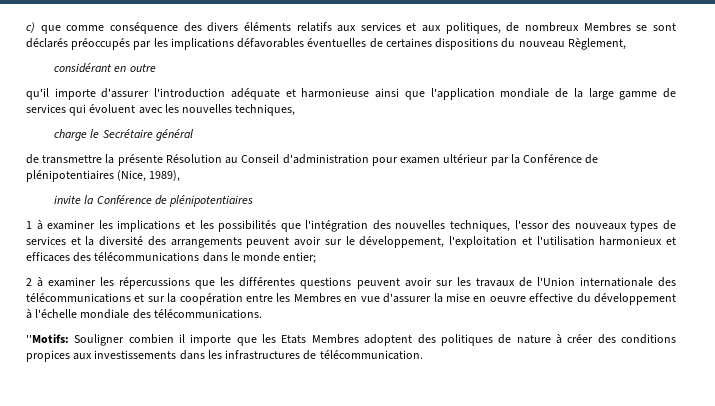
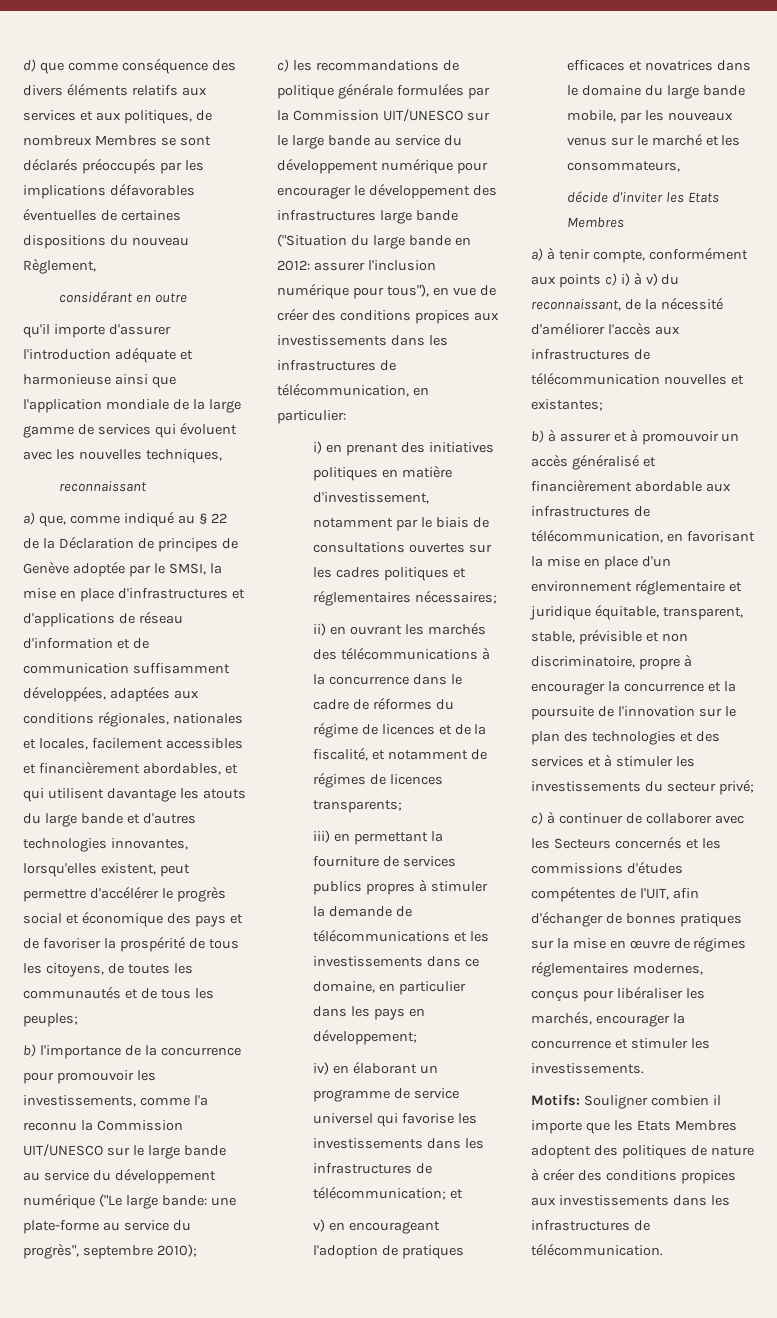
[26,22,35,33] c) -> [23,59,36,72] d)
[54,129,193,141] [26,154,599,166] [26,170,181,182] [54,195,253,207] [26,220,676,232] [26,236,677,248] [26,252,317,264] [26,277,676,289] [26,293,677,305] [26,309,262,319] [26,334,69,343] charge le Secrétaire général // de transmettre la présente Résolution au Conseil d'administration pour examen ultérieur par la Conférence de plénipotentiaires (Nice, 1989), // invite la Conférence de plénipotentiaires // 1 à examiner les implications et les possibilités que l'intégration des nouvelles techniques, l'essor des nouveaux types de services et la diversité des arrangements peuvent avoir sur le développement, l'exploitation et l'utilisation harmonieux et efficaces des télécommunications dans le monde entier; // 2 à examiner les répercussions que les différentes questions peuvent avoir sur les travaux de l'Union internationale des télécommunications et sur la coopération entre les Membres en vue d'assurer la mise en oeuvre effective du développement à l'échelle mondiale des télécommunications. // ''Motifs: -> [58,481,147,492] [23,511,228,527] [23,536,238,552] [23,561,222,577] [23,588,245,602] [23,611,183,627] [23,638,149,649] [23,663,230,674] [23,686,199,702] [23,711,243,727] [23,738,243,750] [23,761,238,775] [23,788,246,802] [23,813,196,827] [23,838,188,852] [23,863,190,877] [23,886,226,902] [23,911,243,927] [23,936,239,952] [23,963,193,977] [23,986,214,999] [23,1013,78,1027] [23,1044,241,1059] [23,1070,156,1084] [23,1095,208,1107] [23,1120,183,1131] [23,1144,226,1159] [23,1168,216,1184] [23,1193,236,1209] [23,1220,191,1234] [23,1243,197,1259] [277,59,459,72] [277,83,490,99] [277,109,490,122] [277,135,462,149] [277,158,488,174] [277,183,497,199] [277,210,458,224] [277,234,471,249] [277,260,436,271] [277,283,496,299] [277,308,499,324] [277,335,448,346] [277,360,396,371] [277,383,429,397] [277,410,346,424] [312,441,494,456] [312,465,452,481] [312,492,429,504] [312,517,489,531] [312,542,492,553] [312,567,466,581] [312,590,497,606] [312,622,486,636] [312,647,490,660] [312,674,462,685] [312,697,454,710] [312,722,487,738] [312,747,487,761] [312,772,443,788] [312,800,402,813] [312,830,443,845] [312,856,456,867] [312,879,488,895] [312,906,412,917] [312,929,489,942] [312,956,479,967] [312,981,466,995] [312,1006,425,1020] [312,1029,417,1045] [312,1061,438,1075] [312,1088,459,1102] [312,1113,477,1127] [312,1138,484,1149] [312,1163,432,1174] [312,1186,463,1200] [312,1219,440,1234] [312,1245,464,1259] [566,60,751,71] [566,85,745,99] [566,110,733,124] [566,133,741,146] [566,161,680,172] [566,191,719,203] [566,217,624,228] [531,247,748,263] [531,272,680,288] [531,297,723,311] [531,322,680,335] [531,349,650,360] [531,372,744,385] [531,399,603,411] [531,429,740,445] [531,454,656,470] [531,479,731,492] [531,506,650,517] [531,529,755,543] [531,556,671,570] [531,579,742,595] [529,604,743,620] [531,629,688,645] [531,654,692,670] [531,681,736,695] [531,706,736,720] [531,731,720,745] [531,754,695,767] [531,779,754,795] [531,811,744,825] [531,836,721,849] [531,861,683,874] [531,886,699,902] [531,911,742,927] [531,936,747,952] [531,961,703,977] [531,986,705,1002] [531,1011,685,1027] [531,1038,710,1049] [531,1063,644,1074] [531,1094,580,1106] reconnaissant // a) que, comme indiqué au § 22 de la Déclaration de principes de Genève adoptée par le SMSI, la mise en place d'infrastructures et d'applications de réseau d'information et de communication suffisamment développées, adaptées aux conditions régionales, nationales et locales, facilement accessibles et financièrement abordables, et qui utilisent davantage les atouts du large bande et d'autres technologies innovantes, lorsqu'elles existent, peut permettre d'accélérer le progrès social et économique des pays et de favoriser la prospérité de tous les citoyens, de toutes les communautés et de tous les peuples; // b) l'importance de la concurrence pour promouvoir les investissements, comme l'a reconnu la Commission UIT/UNESCO sur le large bande au service du développement numérique ("Le large bande: une plate-forme au service du progrès", septembre 2010); // c) les recommandations de politique générale formulées par la Commission UIT/UNESCO sur le large bande au service du développement numérique pour encourager le développement des infrastructures large bande ("Situation du large bande en 2012: assurer l'inclusion numérique pour tous"), en vue de créer des conditions propices aux investissements dans les infrastructures de télécommunication, en particulier: // i) en prenant des initiatives politiques en matière d'investissement, notamment par le biais de consultations ouvertes sur les cadres politiques et réglementaires nécessaires; // ii) en ouvrant les marchés des télécommunications à la concurrence dans le cadre de réformes du régime de licences et de la fiscalité, et notamment de régimes de licences transparents; // iii) en permettant la fourniture de services publics propres à stimuler la demande de télécommunications et les investissements dans ce domaine, en particulier dans les pays en développement; // iv) en élaborant un programme de service universel qui favorise les investissements dans les infrastructures de télécommunication; et // v) en encourageant l'adoption de pratiques efficaces et novatrices dans le domaine du large bande mobile, par les nouveaux venus sur le marché et les consommateurs, // décide d'inviter les Etats Membres // a) à tenir compte, conformément aux points c) i) à v) du reconnaissant, de la nécessité d'améliorer l'accès aux infrastructures de télécommunication nouvelles et existantes; // b) à assurer et à promouvoir un accès généralisé et financièrement abordable aux infrastructures de télécommunication, en favorisant la mise en place d'un environnement réglementaire et juridique équitable, transparent, stable, prévisible et non discriminatoire, propre à encourager la concurrence et la poursuite de l'innovation sur le plan des technologies et des services et à stimuler les investissements du secteur privé; // c) à continuer de collaborer avec les Secteurs concernés et les commissions d'études compétentes de l'UIT, afin d'échanger de bonnes pratiques sur la mise en œuvre de régimes réglementaires modernes, conçus pour libéraliser les marchés, encourager la concurrence et stimuler les investissements. // Motifs:

